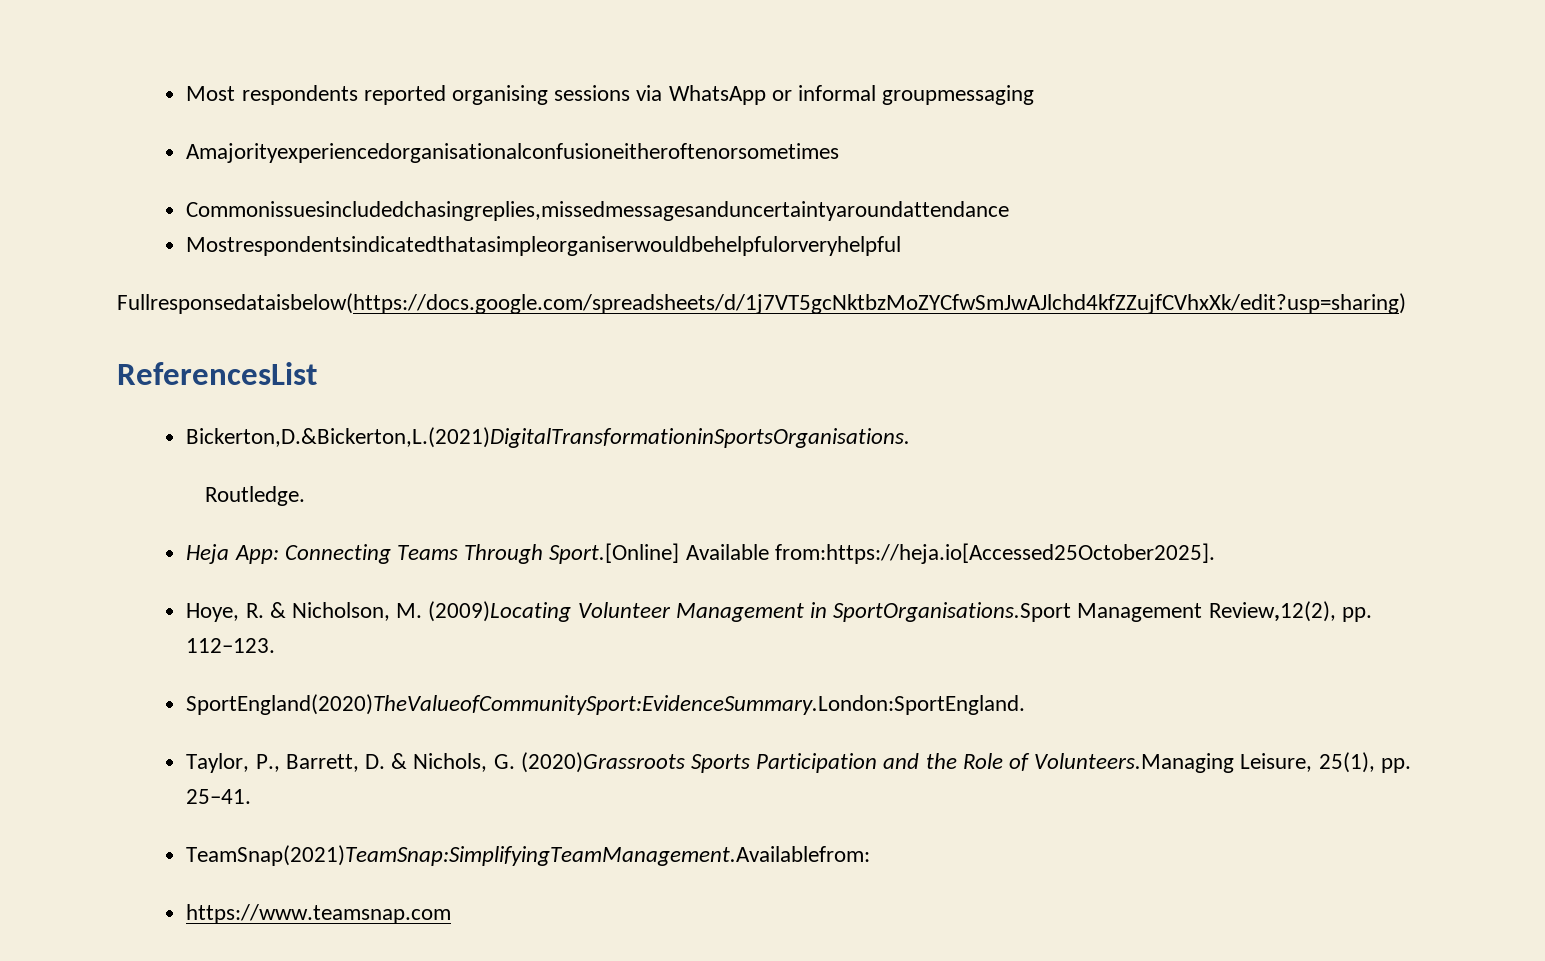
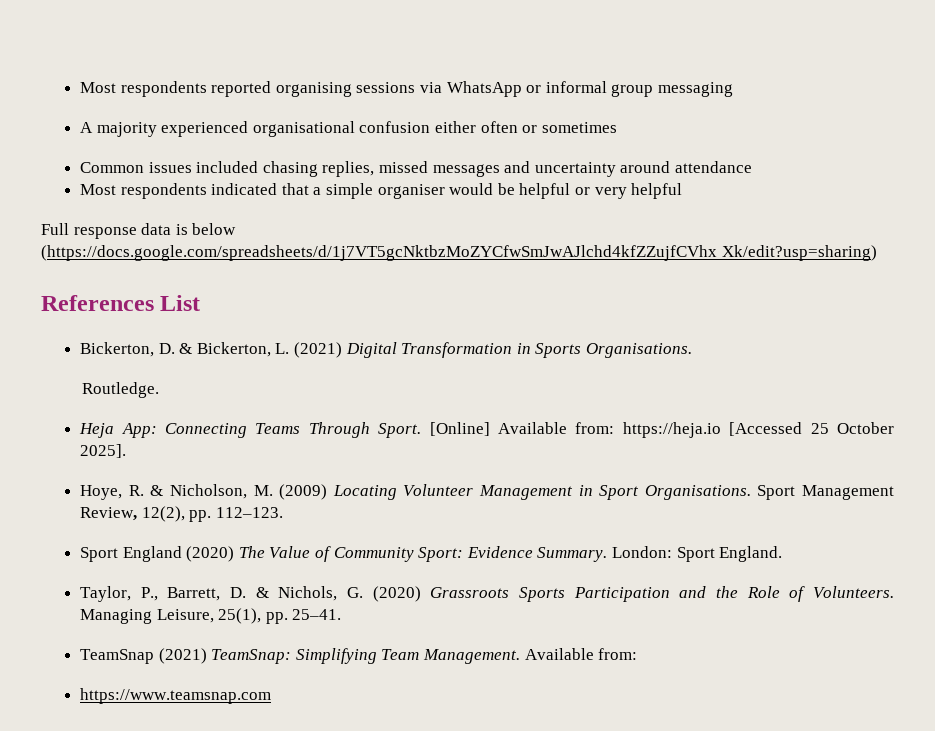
[882,85,1035,105] [186,143,840,163] [186,201,1010,221] [186,236,902,256] [117,293,1406,314] [117,362,317,385] [186,427,911,448] groupmessaging // Amajorityexperiencedorganisationalconfusioneitheroftenorsometimes // Commonissuesincludedchasingreplies,missedmessagesanduncertaintyaroundattendance // Mostrespondentsindicatedthatasimpleorganiserwouldbehelpfulorveryhelpful // Fullresponsedataisbelow(https://docs.google.com/spreadsheets/d/1j7VT5gcNktbzMoZYCfwSmJwAJlchd4kfZZujfCVhxXk/edit?usp=sharing) // ReferencesList // Bickerton,D.&Bickerton,L.(2021)DigitalTransformationinSportsOrganisations. -> [611,82,733,97] [80,121,617,137] [80,161,752,177] [80,183,683,199] [41,223,237,239] [41,245,877,261] [41,295,201,311] [80,342,692,358] group messaging // A majority experienced organisational confusion either often or sometimes // Common issues included chasing replies, missed messages and uncertainty around attendance // Most respondents indicated that a simple organiser would be helpful or very helpful // Full response data is below (https://docs.google.com/spreadsheets/d/1j7VT5gcNktbzMoZYCfwSmJwAJlchd4kfZZujfCVhx Xk/edit?usp=sharing) // References List // Bickerton, D. & Bickerton, L. (2021) Digital Transformation in Sports Organisations.
[549,543,1215,564] Sport.[Online] Available from:https://heja.io[Accessed25October2025]. -> [378,422,895,438] [80,444,127,458] Sport. [Online] Available from: https://heja.io [Accessed 25 October 2025].
[428,601,572,622] (2009)Locating -> [279,484,397,500] (2009) Locating
[833,601,1372,622] [186,638,276,653] [186,694,1026,715] SportOrganisations.Sport Management Review,12(2), pp. 112–123. // SportEngland(2020)TheValueofCommunitySport:EvidenceSummary.London:SportEngland. -> [599,485,895,500] [80,506,283,522] [80,546,783,562] Sport Organisations. Sport Management Review, 12(2), pp. 112–123. // Sport England (2020) The Value of Community Sport: Evidence Summary. London: Sport England.
[520,752,685,773] (2020)Grassroots -> [372,586,510,602] (2020) Grassroots
[1034,753,1235,773] Volunteers.Managing -> [812,586,894,598] [80,609,153,624] Volunteers. Managing
[186,845,871,866] TeamSnap(2021)TeamSnap:SimplifyingTeamManagement.Availablefrom: -> [80,648,638,664] TeamSnap (2021) TeamSnap: Simplifying Team Management. Available from:

